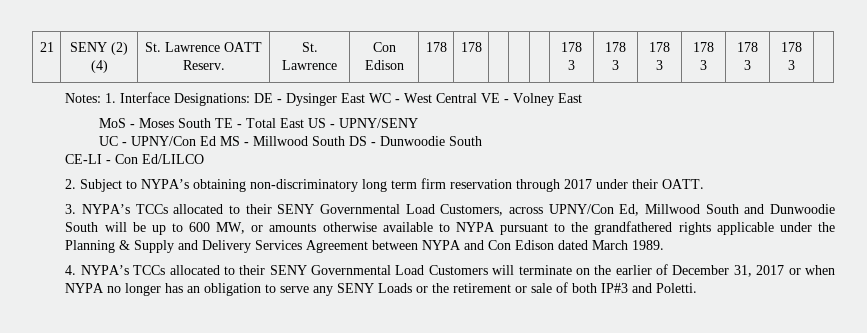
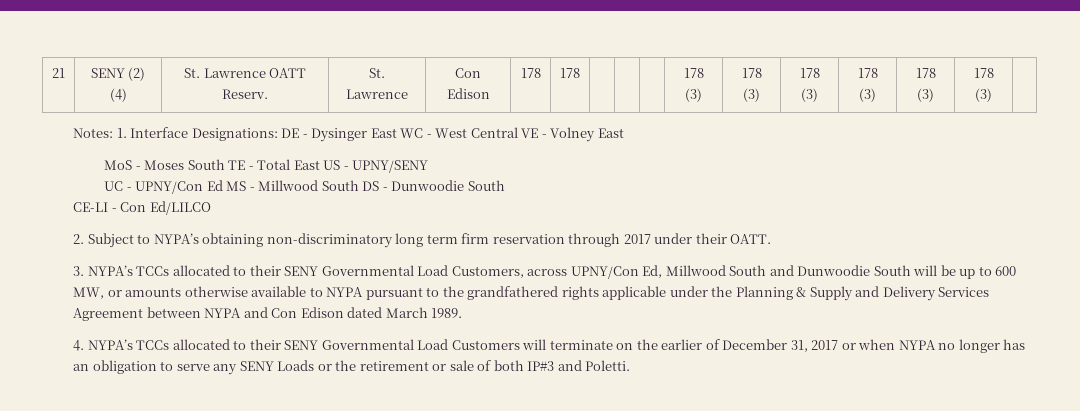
[568,60,575,70] [605,42,626,52] [612,60,619,70] [649,42,670,52] [656,60,663,70] [693,42,714,52] [700,60,707,70] [737,42,758,52] [744,60,751,70] [781,42,802,52] [788,60,795,70] 3 | 178 3 | 178 3 | 178 3 | 178 3 | 178 3 -> [685,88,702,102] [741,68,762,78] [743,88,760,102] [799,68,820,78] [801,88,818,102] [857,68,878,78] [859,88,876,102] [915,68,936,78] [917,88,934,102] [973,68,994,78] [975,88,992,102] (3) | 178 (3) | 178 (3) | 178 (3) | 178 (3) | 178 (3)

